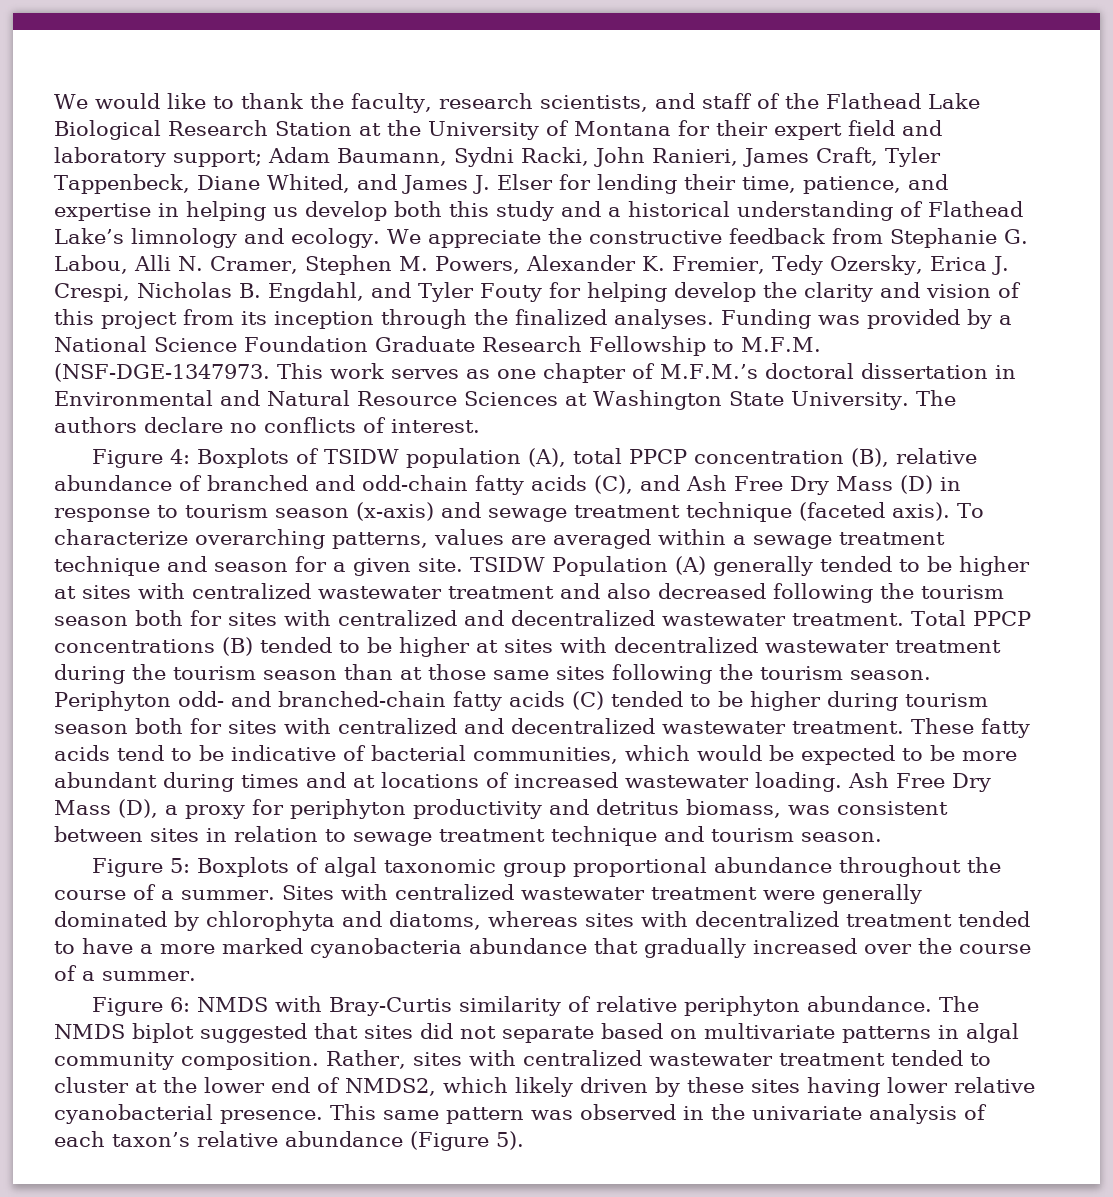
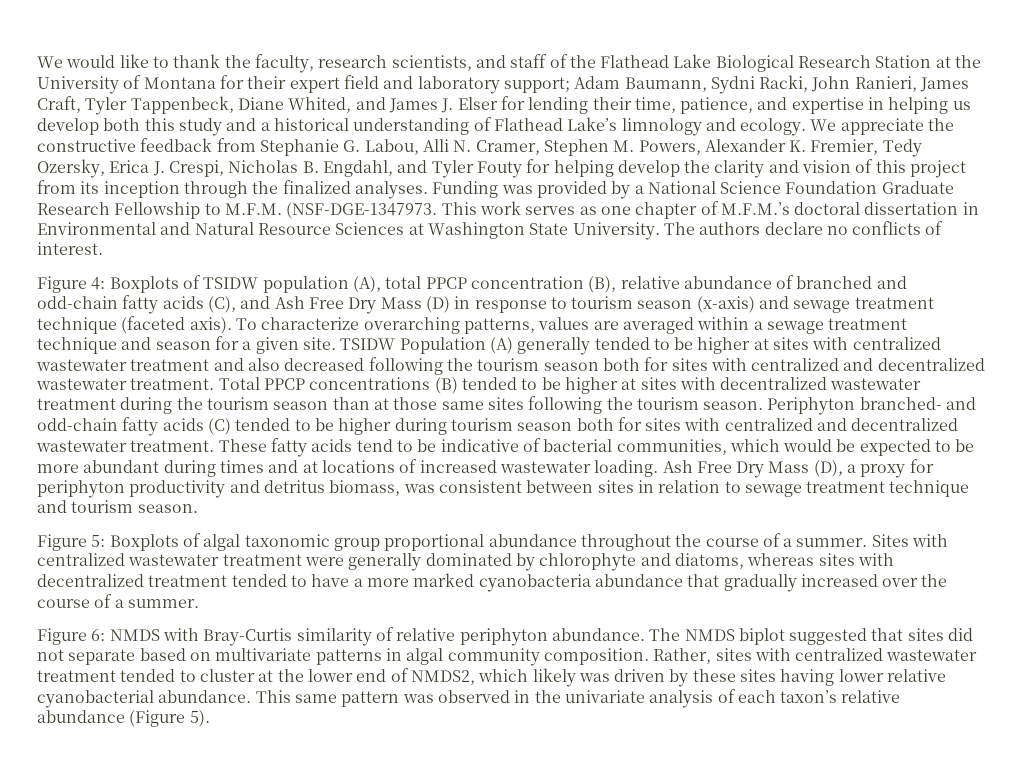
[177,691,446,707] odd- and branched-chain -> [859,397,977,410] [37,418,118,431] branched- and odd-chain
[206,911,335,931] chlorophyta -> [539,553,637,571] chlorophyte
(573, 1087) none -> [578,673,610,682] was
[220,1110,323,1124] presence. -> [158,690,252,703] abundance.

